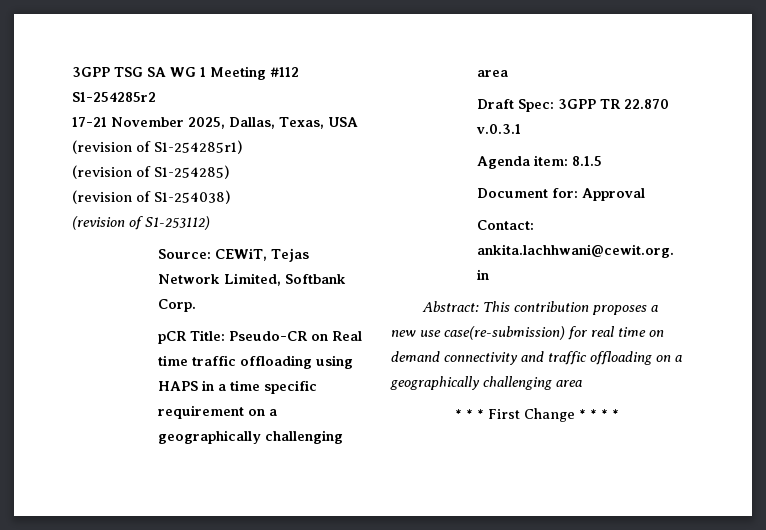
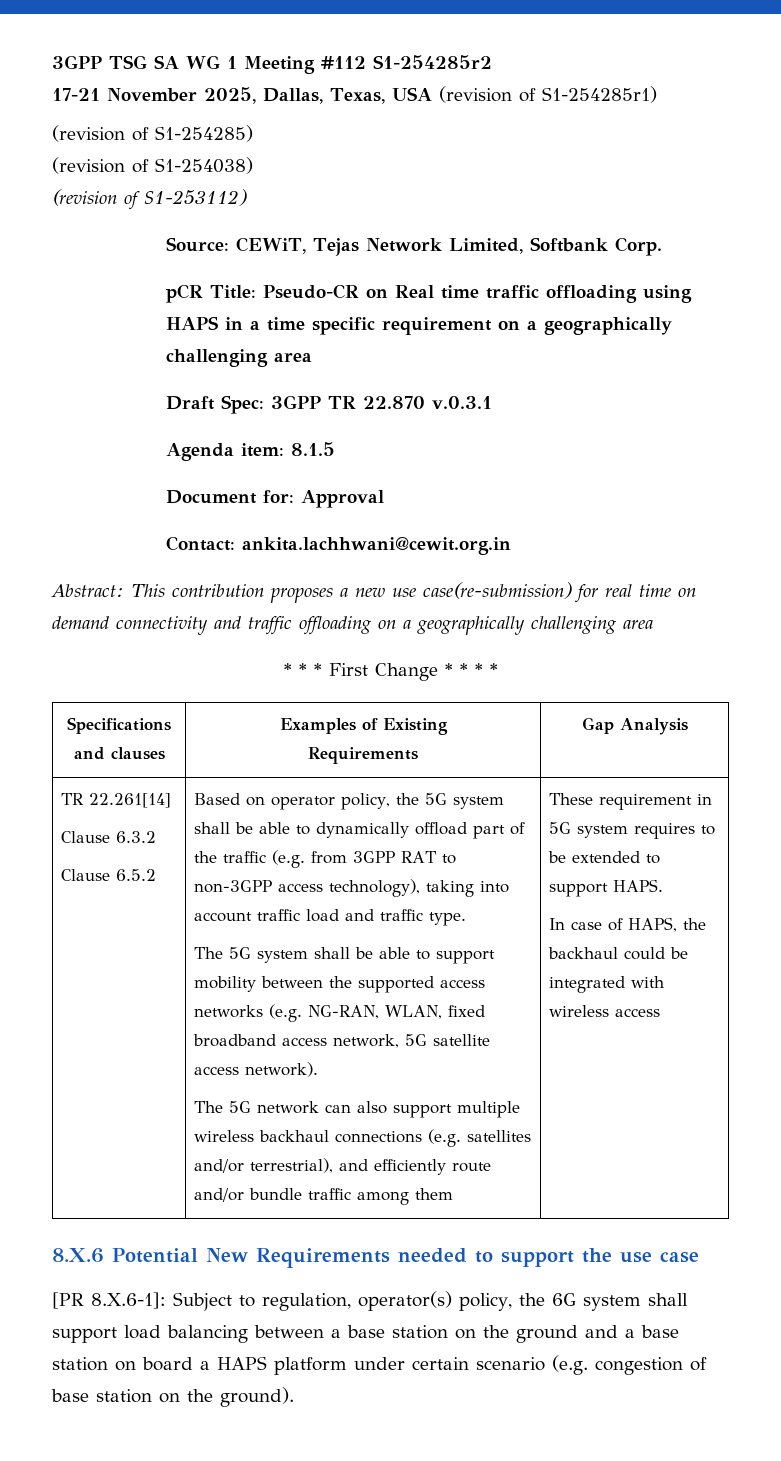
(619, 414) none -> [67,717,171,734] [73,747,165,760] [279,718,448,735] [308,747,418,764] [581,717,688,735] [61,793,172,808] [61,831,157,843] [61,869,157,881] [194,793,505,810] [194,822,526,839] [194,850,457,868] [194,879,510,897] [194,909,467,926] [194,947,496,964] [194,976,486,993] [194,1004,486,1022] [193,1034,491,1048] [194,1062,319,1077] [194,1101,521,1118] [194,1129,532,1147] [194,1158,492,1175] [194,1188,454,1205] [549,793,713,810] [549,822,716,839] [548,851,661,864] [549,879,664,897] [549,917,707,932] [548,947,689,960] [549,976,665,993] [549,1005,661,1017] [52,1248,699,1268] [52,1291,688,1311] [52,1325,679,1343] [52,1355,707,1375] [51,1387,294,1407] // Specifications and clauses | Examples of Existing // Requirements | Gap Analysis // TR 22.261[14] // Clause 6.3.2 // Clause 6.5.2 | Based on operator policy, the 5G system shall be able to dynamically offload part of the traffic (e.g. from 3GPP RAT to non-3GPP access technology), taking into account traffic load and traffic type. // The 5G system shall be able to support mobility between the supported access networks (e.g. NG-RAN, WLAN, fixed broadband access network, 5G satellite access network). // The 5G network can also support multiple wireless backhaul connections (e.g. satellites and/or terrestrial), and efficiently route and/or bundle traffic among them | These requirement in 5G system requires to be extended to support HAPS. // In case of HAPS, the backhaul could be integrated with wireless access // 8.X.6 Potential New Requirements needed to support the use case // [PR 8.X.6-1]: Subject to regulation, operator(s) policy, the 6G system shall support load balancing between a base station on the ground and a base station on board a HAPS platform under certain scenario (e.g. congestion of base station on the ground).

